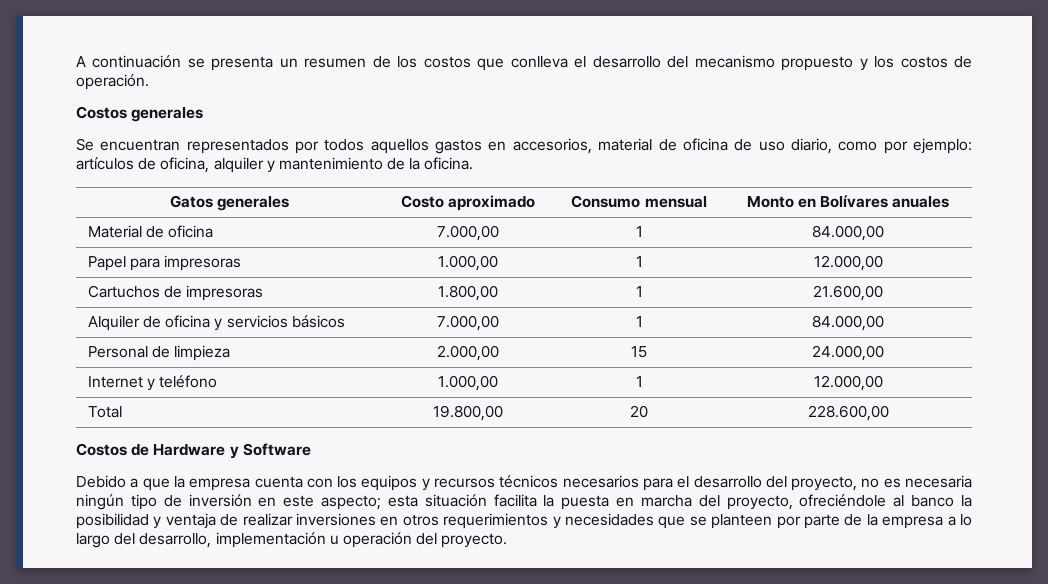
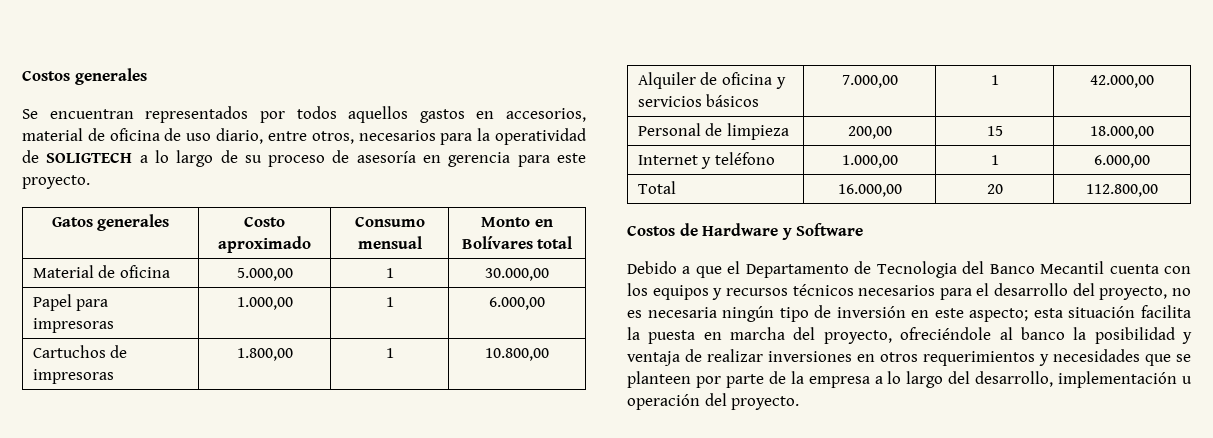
[76,55,973,71] [76,74,149,90] A continuación se presenta un resumen de los costos que conlleva el desarrollo del mecanismo propuesto y los costos de operación. // -> (22, 75) none
[838,138,973,154] [76,157,474,173] como por ejemplo: artículos de oficina, alquiler y mantenimiento de la oficina. -> [267,128,586,145] [22,150,586,167] [22,175,90,189] entre otros, necesarios para la operatividad de SOLIGTECH a lo largo de su proceso de asesoría en gerencia para este proyecto.
[892,196,950,208] anuales -> [537,236,573,249] total
[437,225,499,241] [635,226,643,237] [812,225,884,241] 7.000,00 | 1 | 84.000,00 -> [236,268,293,281] [385,268,394,278] [485,268,549,281] 5.000,00 | 1 | 30.000,00
[813,255,883,271] 12.000,00 -> [489,297,545,310] 6.000,00
[813,285,883,301] 21.600,00 -> [485,348,549,361] 10.800,00
[812,315,884,331] 84.000,00 -> [1090,75,1154,88] 42.000,00
[437,345,499,361] 2.000,00 -> [847,126,892,139] 200,00
[812,345,884,361] 24.000,00 -> [1090,126,1154,139] 18.000,00
[813,375,883,391] 12.000,00 -> [1094,155,1150,168] 6.000,00
[433,405,503,421] 19.800,00 -> [837,184,902,197] 16.000,00
[807,405,889,421] 228.600,00 -> [1086,184,1158,197] 112.800,00
[173,476,251,491] la empresa -> [727,261,1105,278] el Departamento de Tecnologia del Banco Mecantil

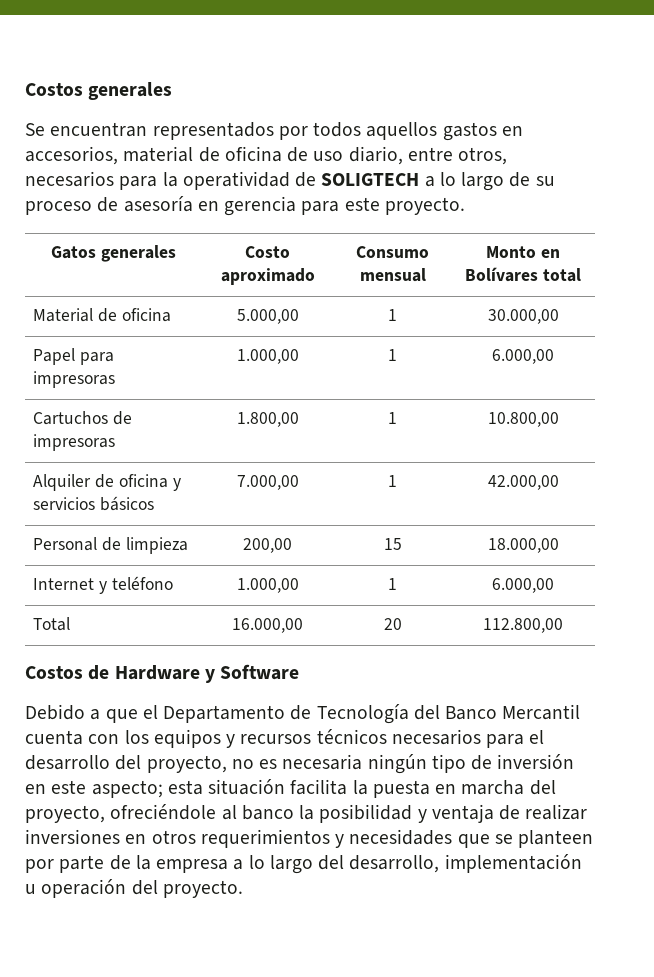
[876,261,957,278] Tecnologia -> [316,704,409,724] Tecnología
[1040,261,1105,274] Mecantil -> [502,704,581,720] Mercantil

